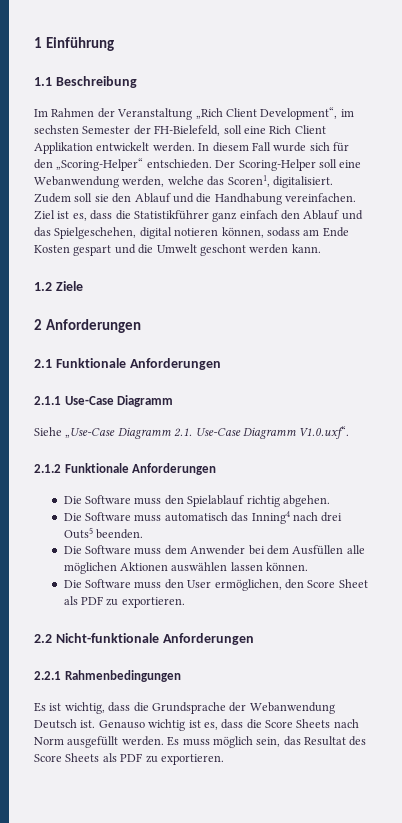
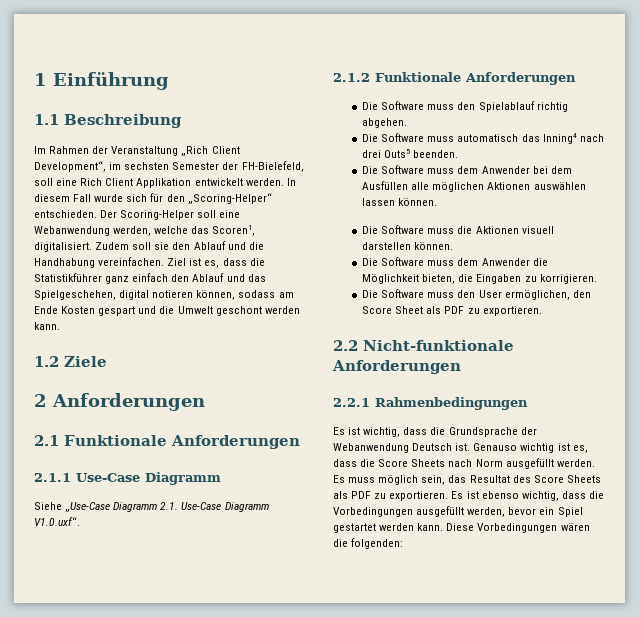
(309, 566) none -> [362,225,554,234] [362,242,454,250] [362,257,548,266] [362,274,597,284] // Die Software muss die Aktionen visuell darstellen können. // Die Software muss dem Anwender die Möglichkeit bieten, die Eingaben zu korrigieren.
(224, 759) none -> [451,491,604,501] [333,506,583,517] [333,523,590,533] [333,538,404,549] Es ist ebenso wichtig, dass die Vorbedingungen ausgefüllt werden, bevor ein Spiel gestartet werden kann. Diese Vorbedingungen wären die folgenden:

